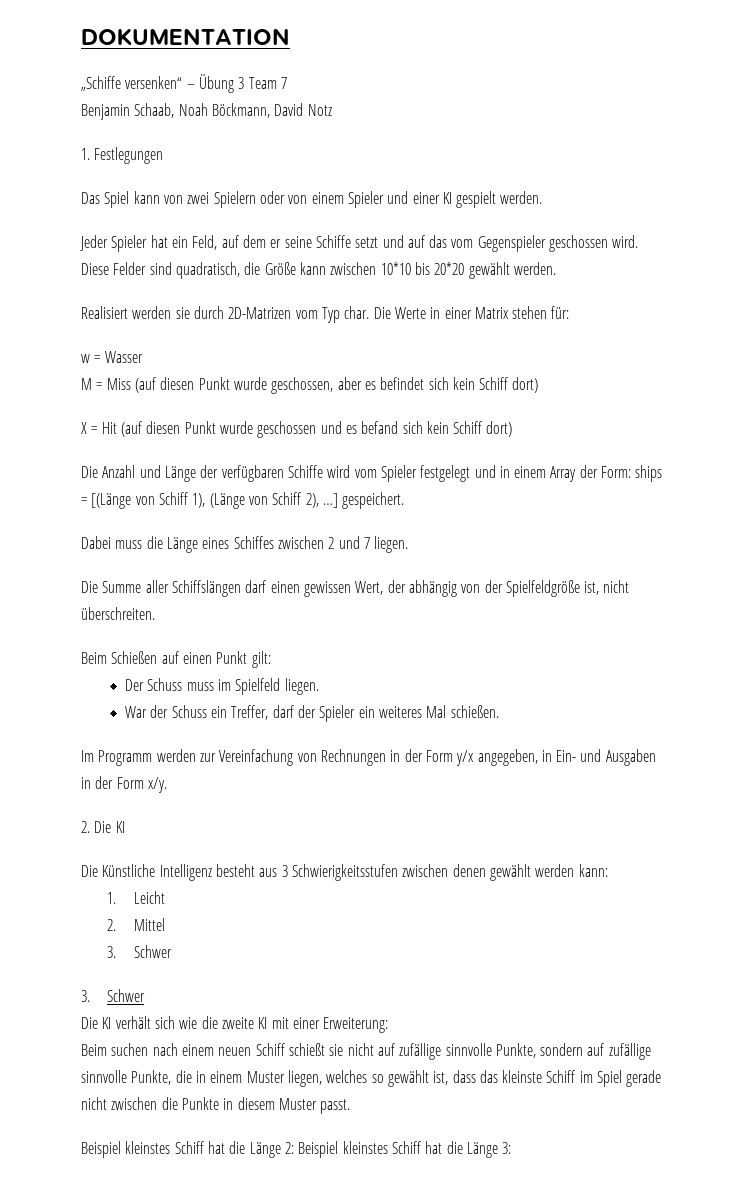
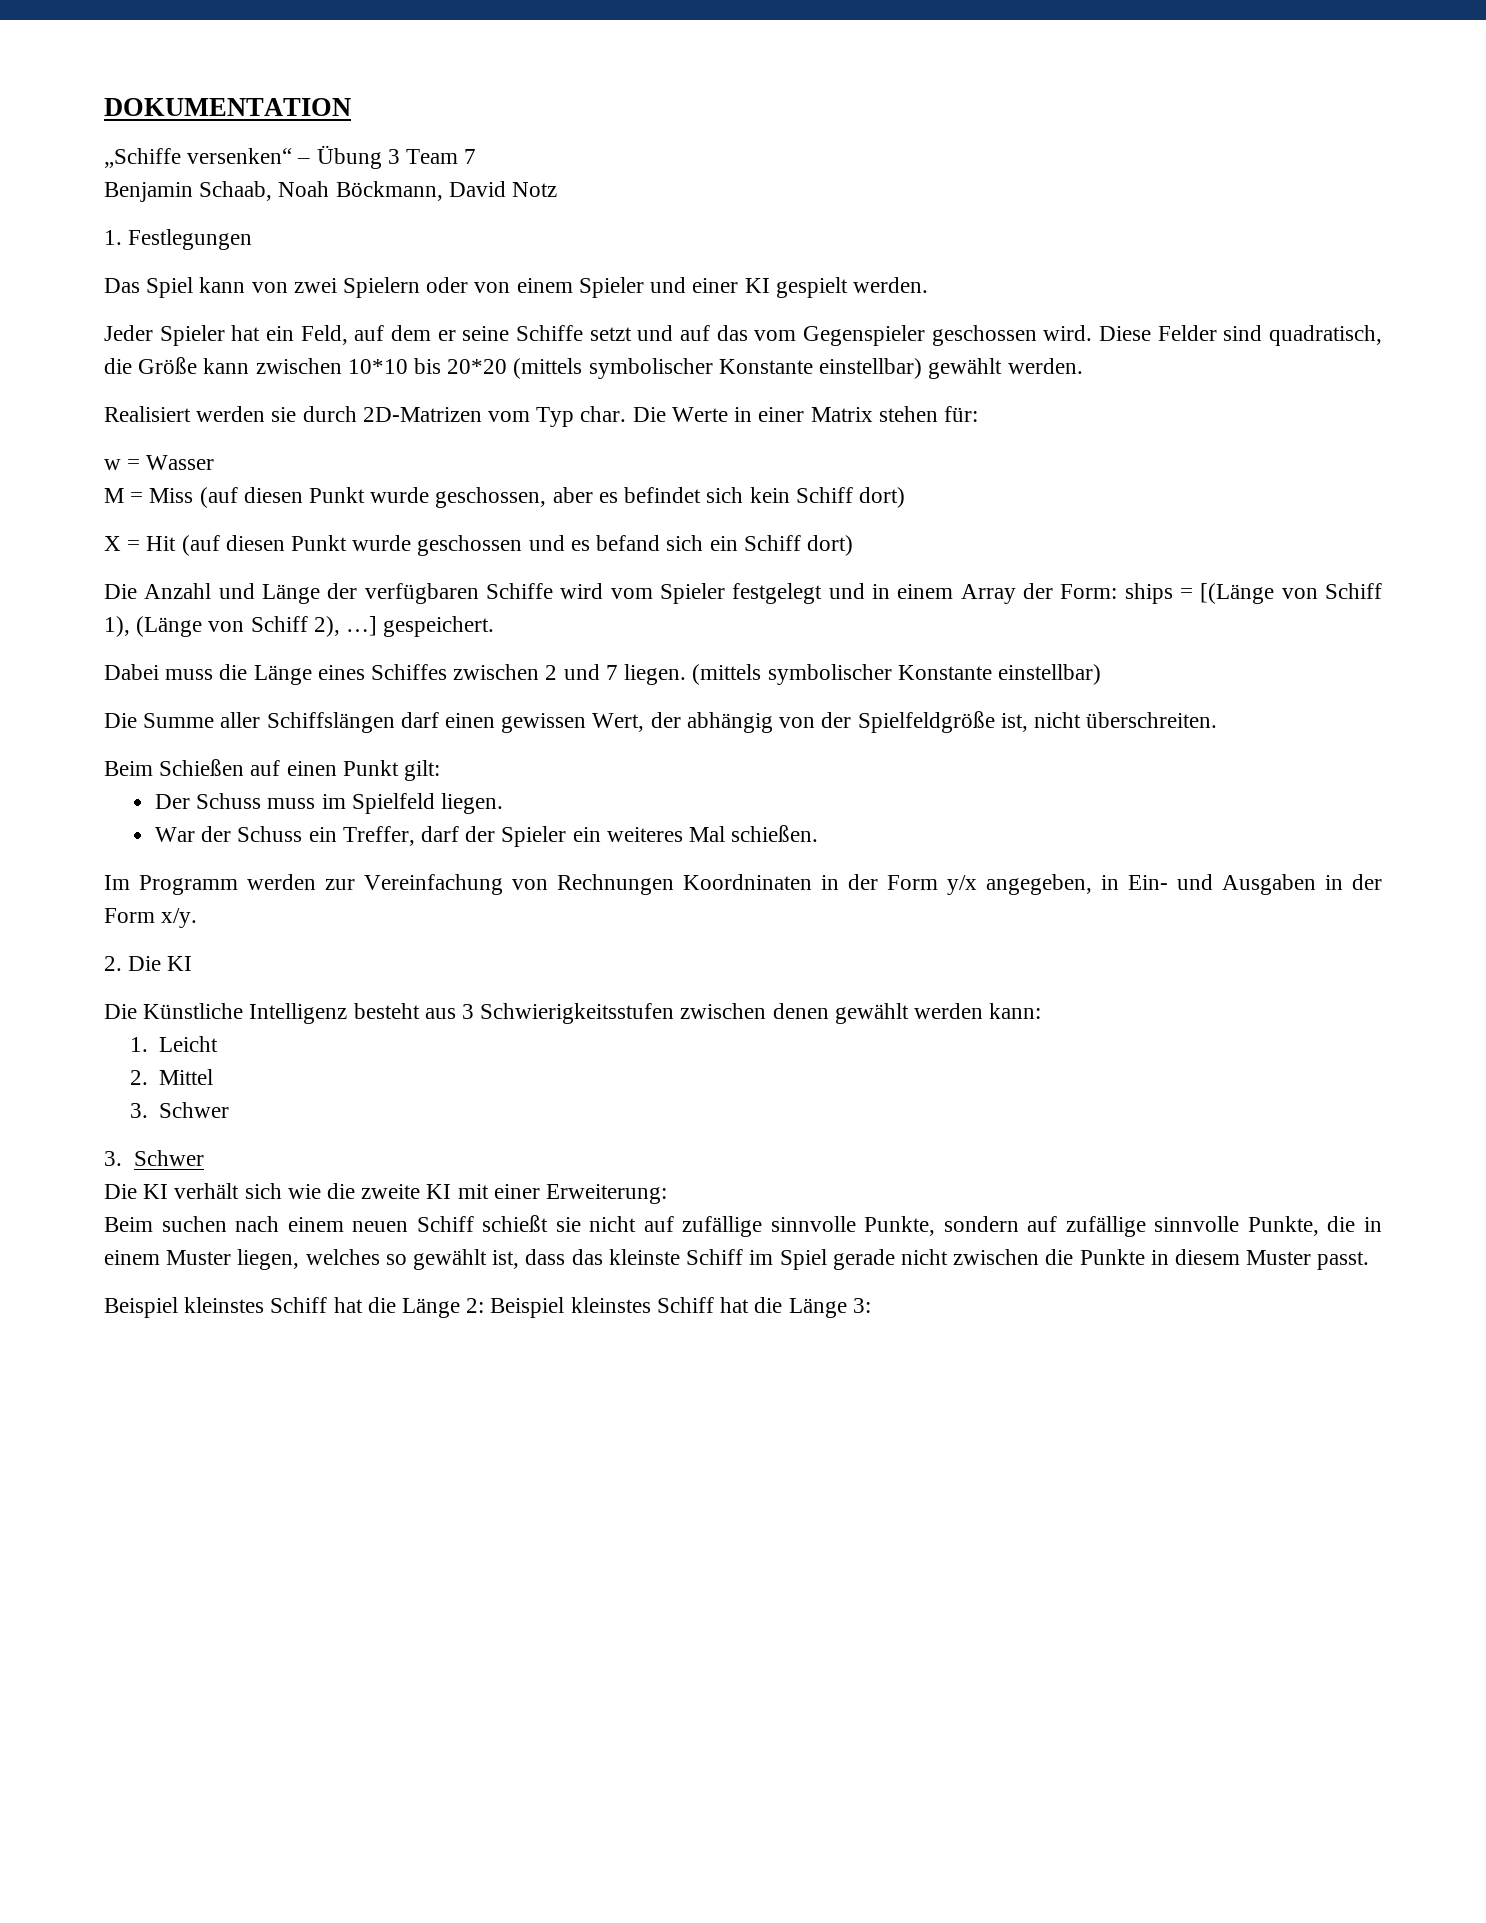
(465, 268) none -> [513,358,923,379] (mittels symbolischer Konstante einstellbar)
[426,421,449,434] kein -> [709,536,738,551] ein
(409, 544) none -> [692,664,1101,685] (mittels symbolischer Konstante einstellbar)
(386, 757) none -> [683,874,812,890] Koordninaten

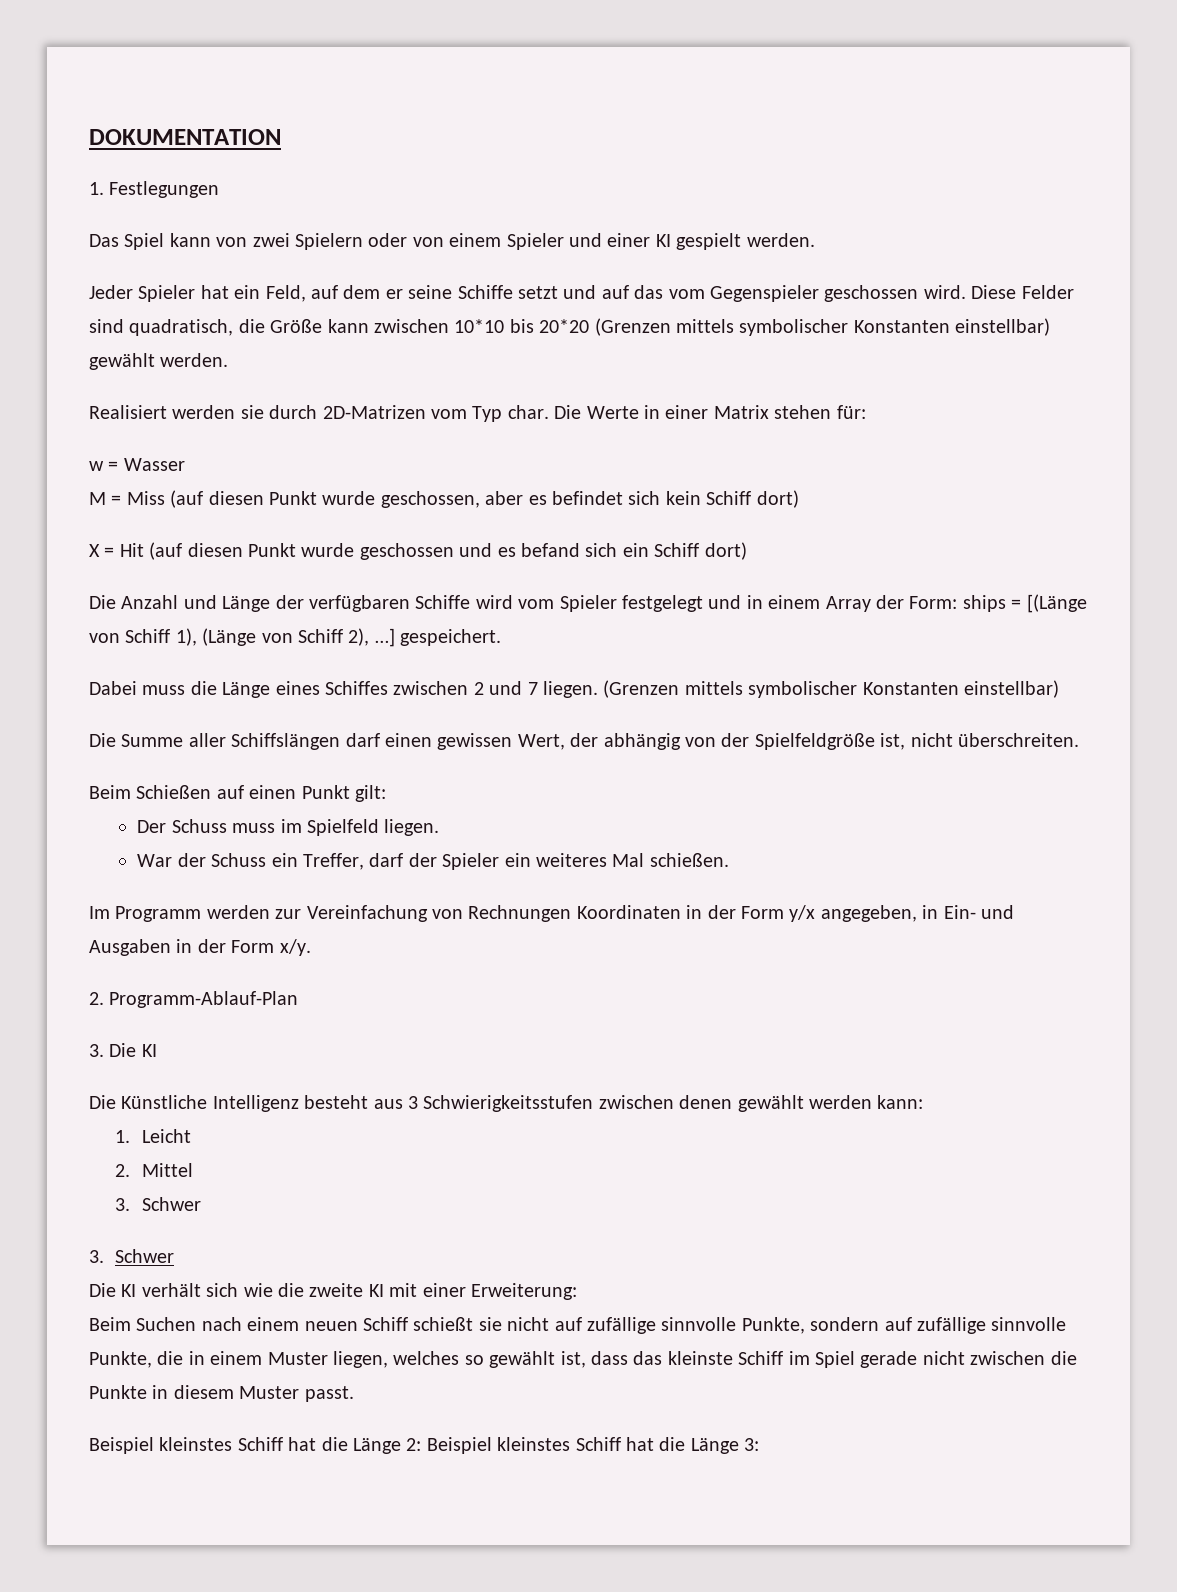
[104,145,477,169] [104,181,558,202] // „Schiffe versenken“ – Übung 3 Team 7 // Benjamin Schaab, Noah Böckmann, David Notz -> (281, 137) none
[513,358,813,379] (mittels symbolischer Konstante -> [594,318,950,336] (Grenzen mittels symbolischer Konstanten
[692,664,992,685] (mittels symbolischer Konstante -> [603,680,959,698] (Grenzen mittels symbolischer Konstanten
[683,874,812,890] Koordninaten -> [576,905,681,919] Koordinaten
(122, 963) none -> [109,991,299,1008] [89,1044,104,1057] Programm-Ablauf-Plan // 3.
[161,1216,227,1232] suchen -> [136,1317,197,1331] Suchen

